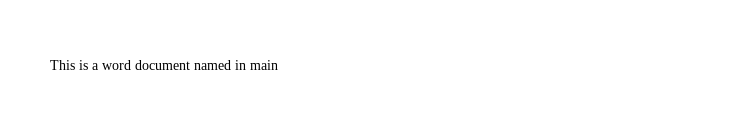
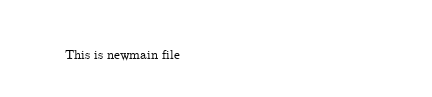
[92,60,278,70] a word document named in main -> [107,50,180,61] newmain file

